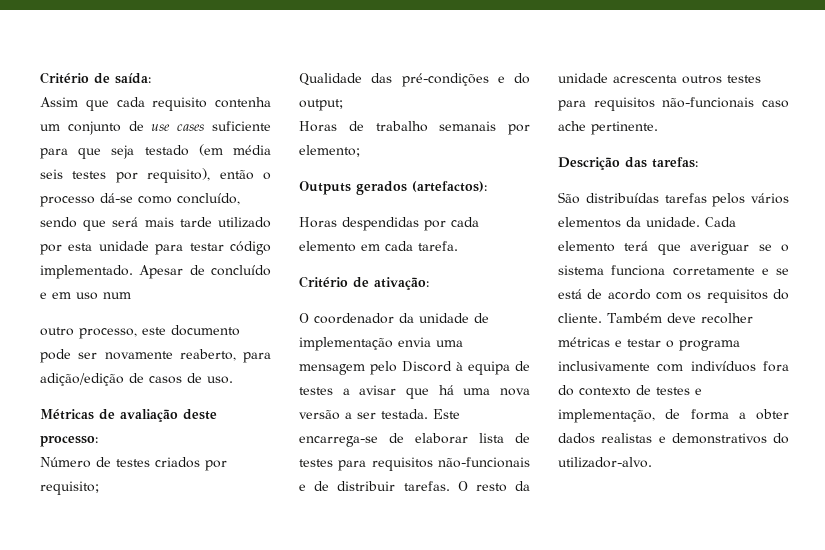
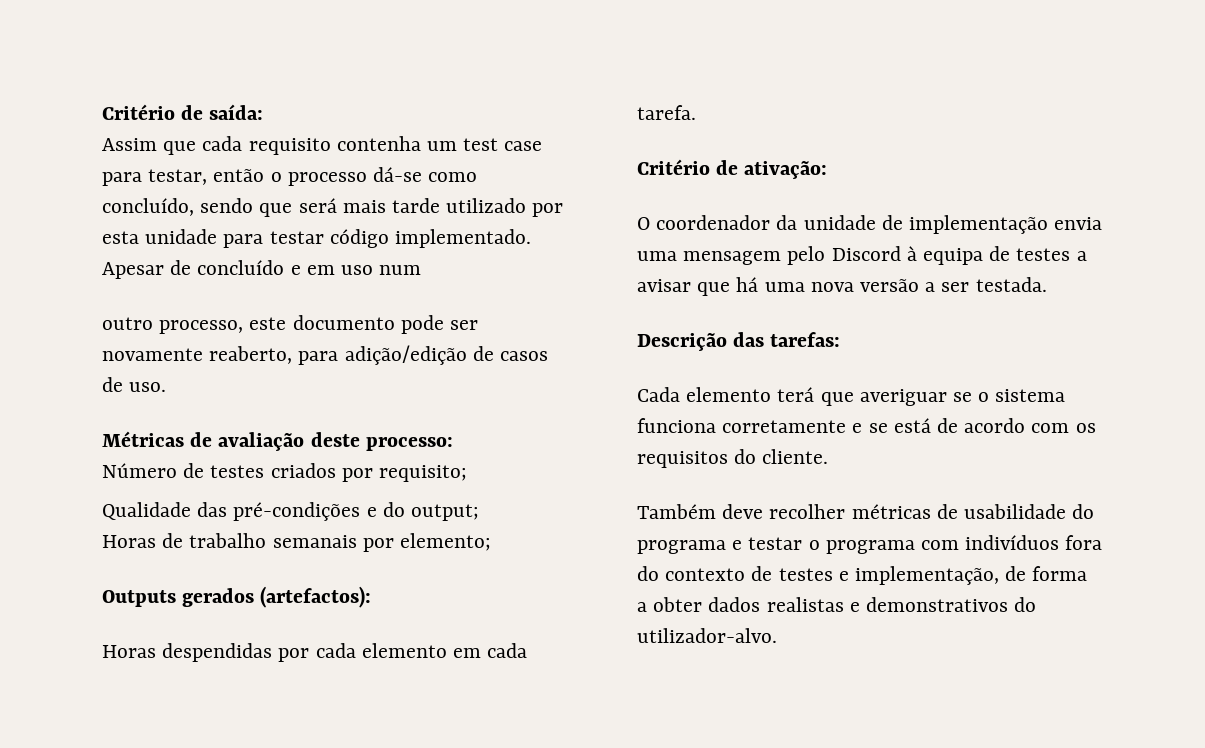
[67,121,271,135] [40,144,271,159] [40,168,211,183] conjunto de use cases suficiente para que seja testado (em média seis testes por requisito), -> [463,138,543,151] [102,169,208,186] test case para testar,
[433,409,460,419] [299,433,530,447] [299,457,530,471] [299,481,530,492] [558,73,761,84] [558,97,789,111] [558,121,658,135] [558,157,698,170] [558,192,789,207] [558,217,700,228] Este encarrega-se de elaborar lista de testes para requisitos não-funcionais e de distribuir tarefas. O resto da unidade acrescenta outros testes para requisitos não-funcionais caso ache pertinente. // Descrição das tarefas: // São distribuídas tarefas pelos vários elementos da unidade. -> [637,332,841,351] // Descrição das tarefas: //
(602, 318) none -> (829, 456) //
(610, 342) none -> [936,504,1095,519] [637,540,726,554] de usabilidade do programa
[558,361,650,371] inclusivamente -> (915, 547) none

